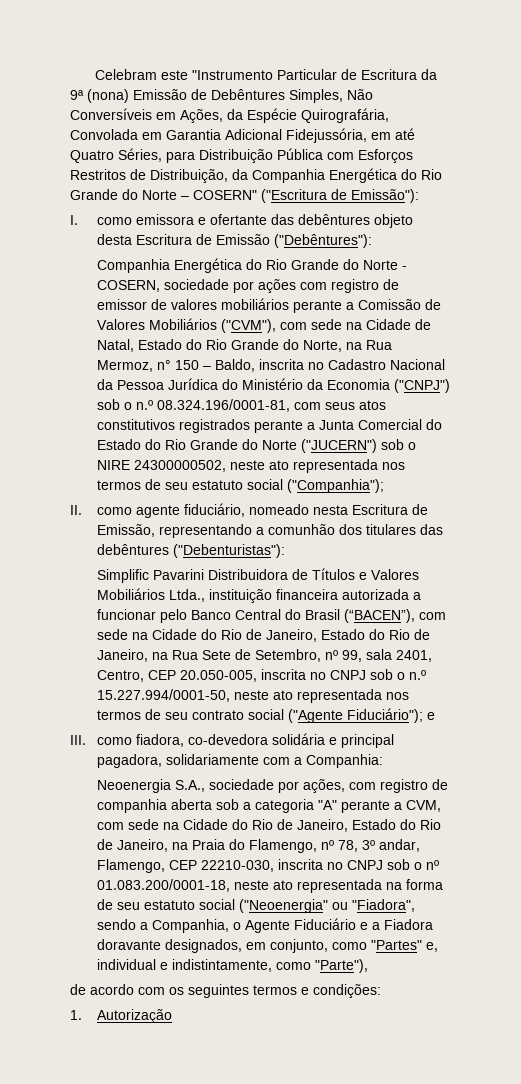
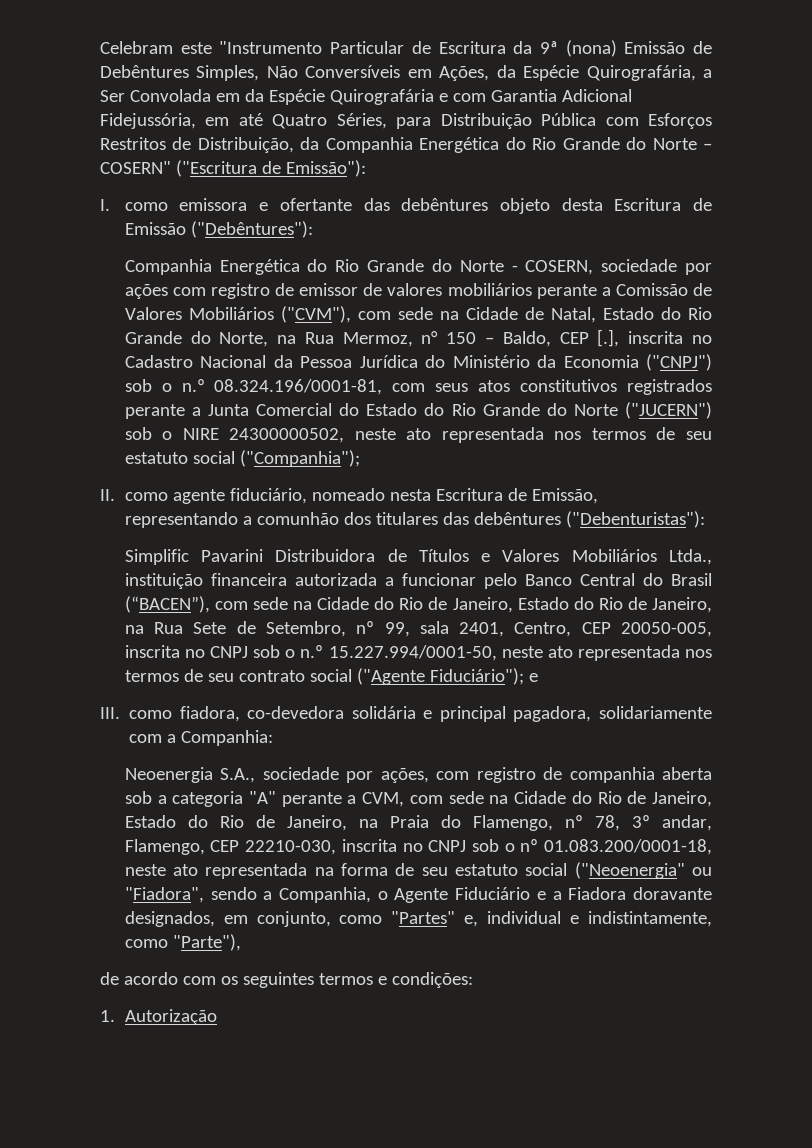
[70,129,162,140] Convolada em -> [703,69,713,78] [100,89,486,105] a Ser Convolada em da Espécie Quirografária e com
(256, 365) none -> [559,329,620,347] CEP [.],
[180,670,258,682] 20.050-005, -> [621,622,712,637] 20050-005,

